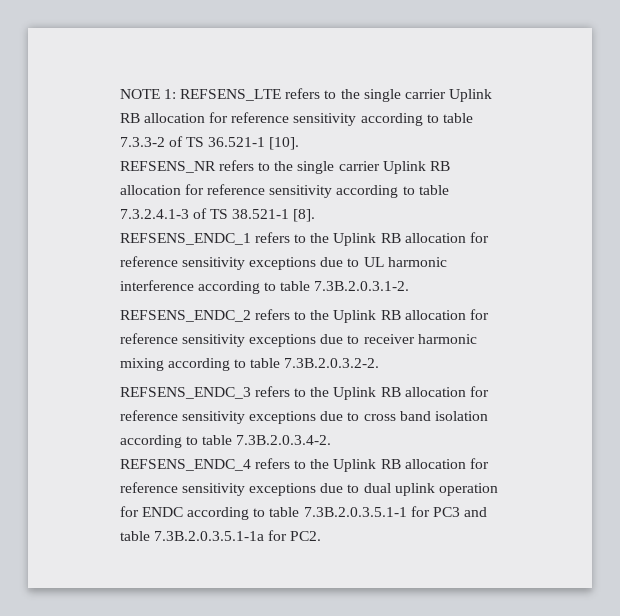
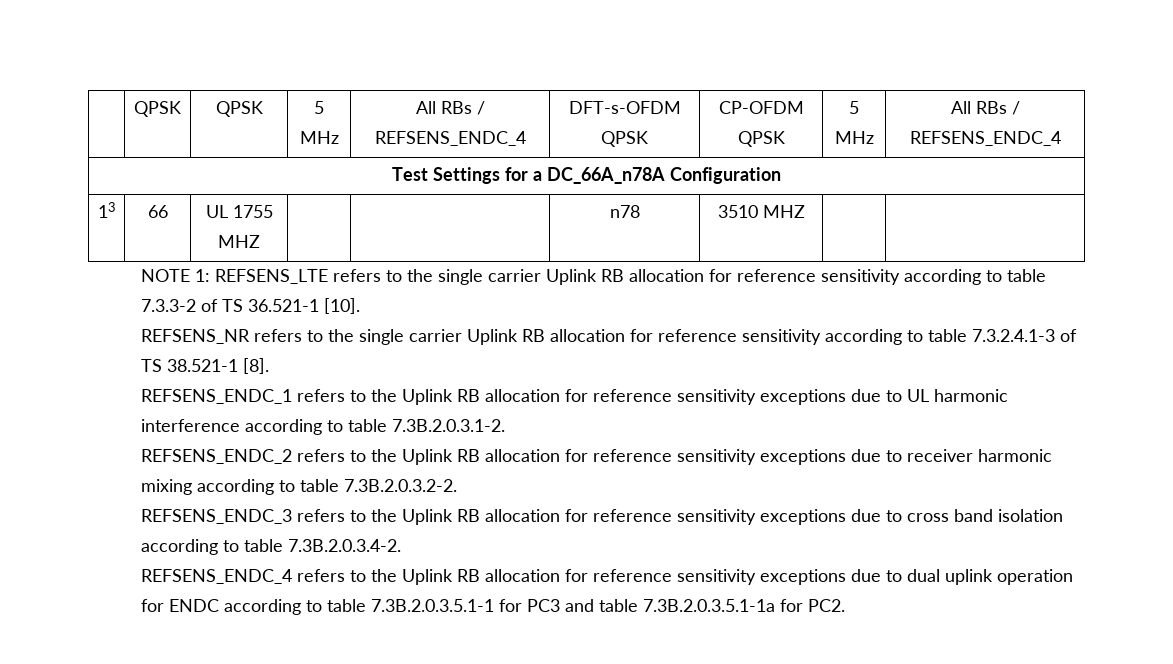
(119, 94) none -> [134,101,181,117] [215,101,263,117] [314,101,324,114] [299,131,339,144] [415,101,485,115] [374,131,526,146] [568,101,681,114] [601,131,648,147] [718,101,804,114] [737,131,785,147] [849,101,859,114] [834,131,874,144] [950,101,1020,115] [909,131,1061,146] [392,167,781,184] [97,202,116,218] [147,205,168,218] [205,205,273,218] [218,235,260,248] [609,205,640,218] [717,205,805,218] | QPSK | QPSK | 5 MHz | All RBs / REFSENS_ENDC_4 | DFT-s-OFDM QPSK | CP-OFDM QPSK | 5 MHz | All RBs / REFSENS_ENDC_4 // Test Settings for a DC_66A_n78A Configuration // 13 | 66 | UL 1755 MHZ | | | n78 | 3510 MHZ | | //

